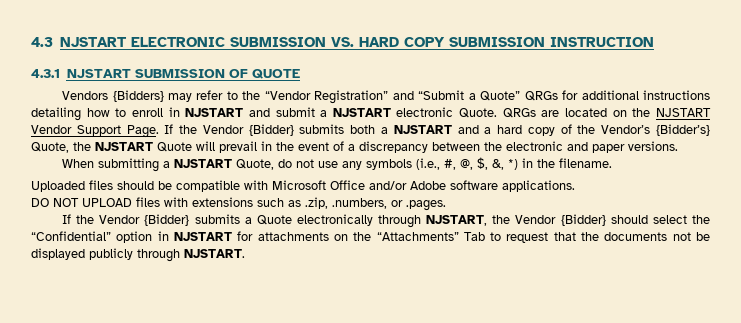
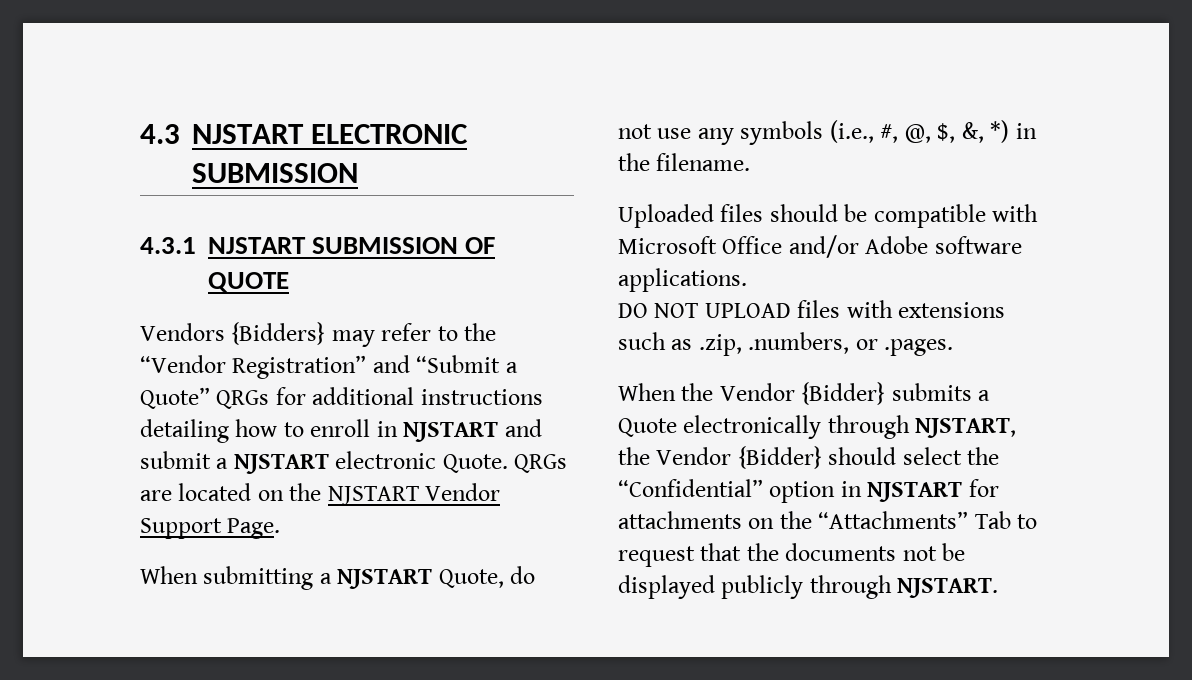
[330,37,654,47] VS. HARD COPY SUBMISSION INSTRUCTION -> (358, 173) none
[164,124,711,136] [31,141,678,153] If the Vendor {Bidder} submits both a NJSTART and a hard copy of the Vendor’s {Bidder’s} Quote, the NJSTART Quote will prevail in the event of a discrepancy between the electronic and paper versions. -> (281, 528) none
[62,214,72,224] If -> [618,383,676,401] When

